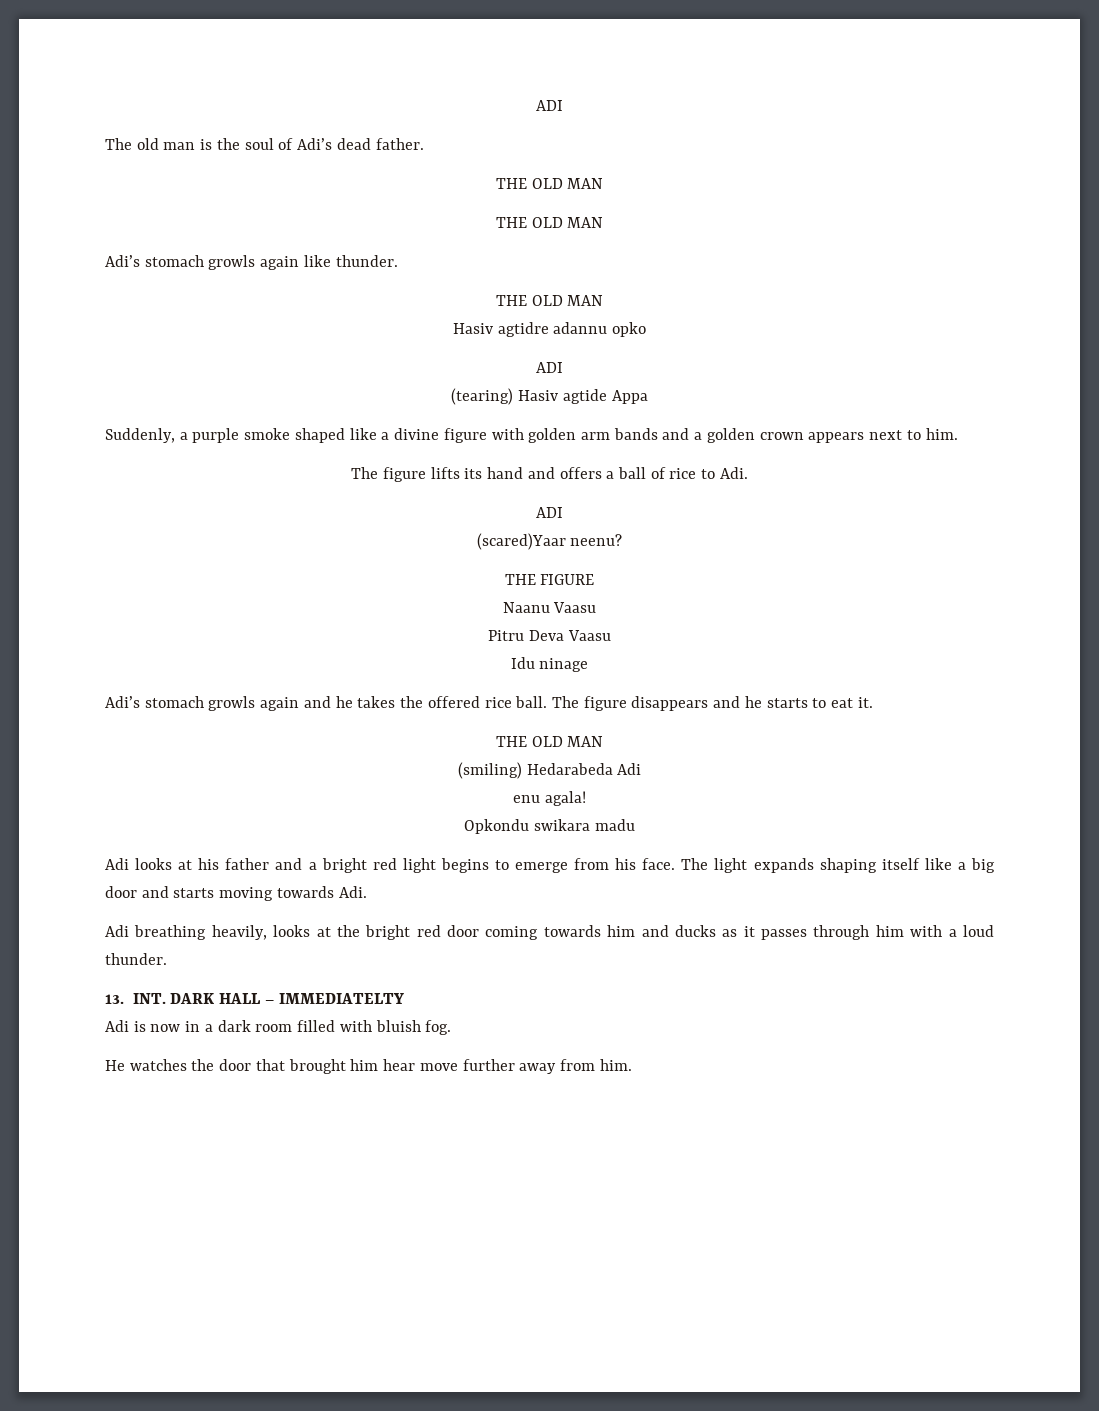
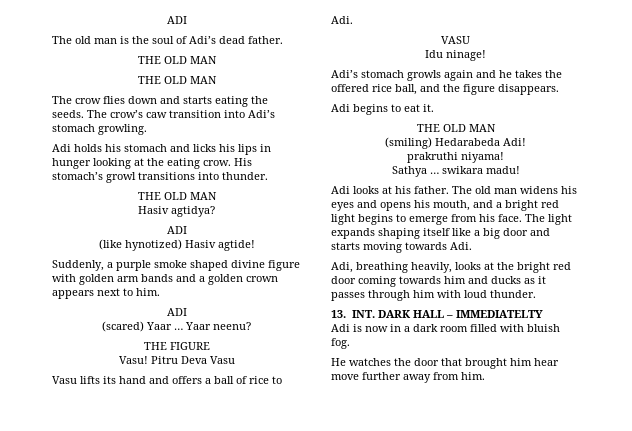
[105,255,331,270] Adi’s stomach growls again like -> [52,96,268,107] [52,110,275,118] [52,124,147,135] [52,144,271,155] [52,158,252,169] [52,172,219,183] The crow flies down and starts eating the seeds. The crow’s caw transition into Adi’s stomach growling. // Adi holds his stomach and licks his lips in hunger looking at the eating crow. His stomach’s growl transitions into
[497,322,647,337] [536,362,563,373] [451,388,648,405] agtidre adannu opko // ADI // (tearing) Hasiv agtide Appa -> [171,206,215,217] [166,226,187,234] [98,239,255,251] agtidya? // ADI // (like hynotized) Hasiv agtide!
[349,428,390,440] like a -> (228, 265) none
[351,467,426,482] The figure -> [166,308,187,316] [102,321,251,332] [143,342,210,350] [118,356,235,364] [52,376,77,384] ADI // (scared) Yaar … Yaar neenu? // THE FIGURE // Vasu! Pitru Deva Vasu // Vasu
[536,507,563,518] [476,533,623,550] [504,574,595,585] [502,602,597,613] [488,630,611,641] ADI // (scared)Yaar neenu? // THE FIGURE // Naanu Vaasu // Pitru Deva Vaasu -> [441,36,470,44] VASU
[539,658,589,672] ninage -> [446,50,486,61] ninage!
[515,696,808,711] ball. The figure disappears and he starts -> [395,84,559,95] [331,104,388,115] ball, and the figure disappears. // Adi begins
[617,763,642,775] [513,791,586,806] [464,819,635,834] [105,858,270,870] Adi // enu agala! // Opkondu swikara madu // Adi looks at his father -> [503,138,526,146] [407,152,504,163] [391,166,520,177] [331,186,577,194] [331,200,470,211] Adi! // prakruthi niyama! // Sathya … swikara madu! // Adi looks at his father. The old man widens his eyes and opens his mouth,
[105,925,129,937] Adi -> [331,262,353,273] Adi,
[948,929,957,937] a -> (461, 294) none

